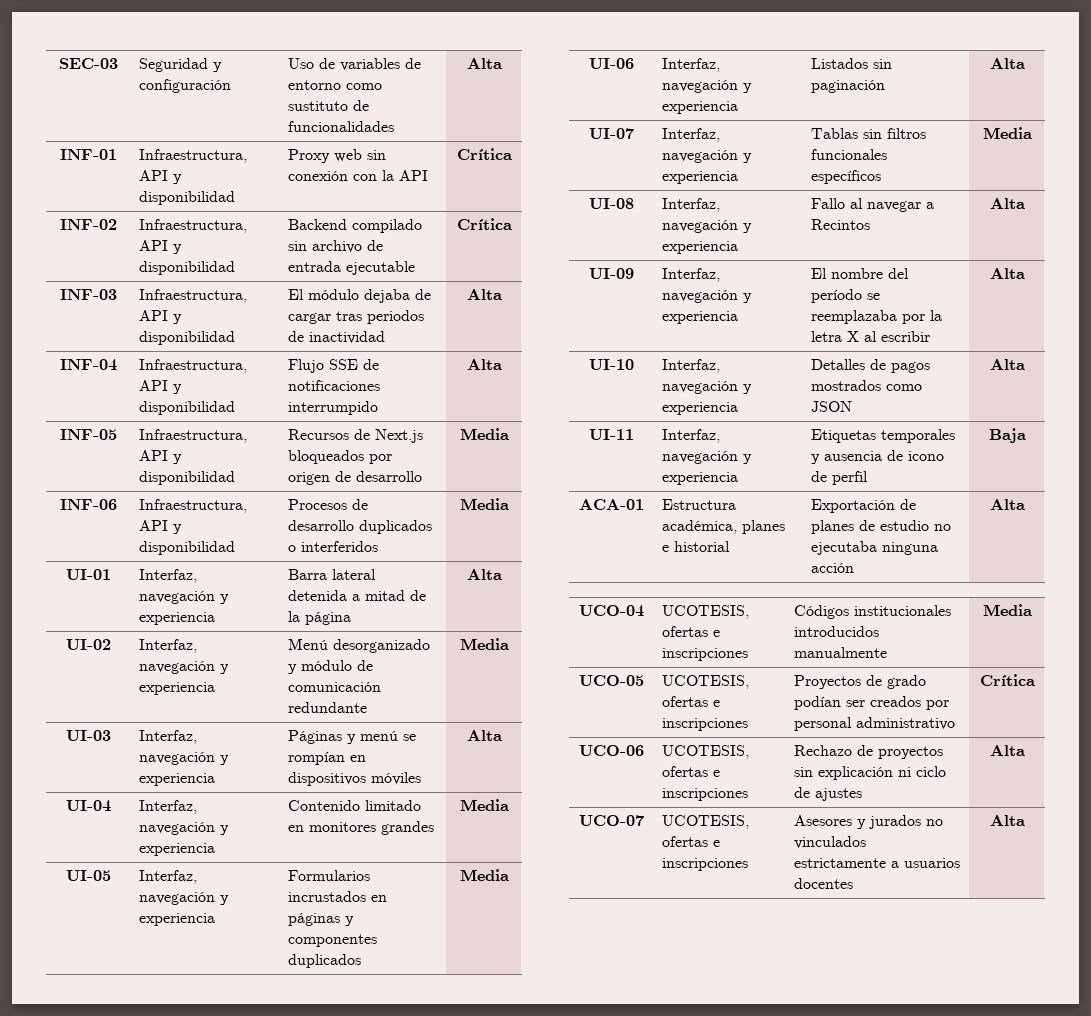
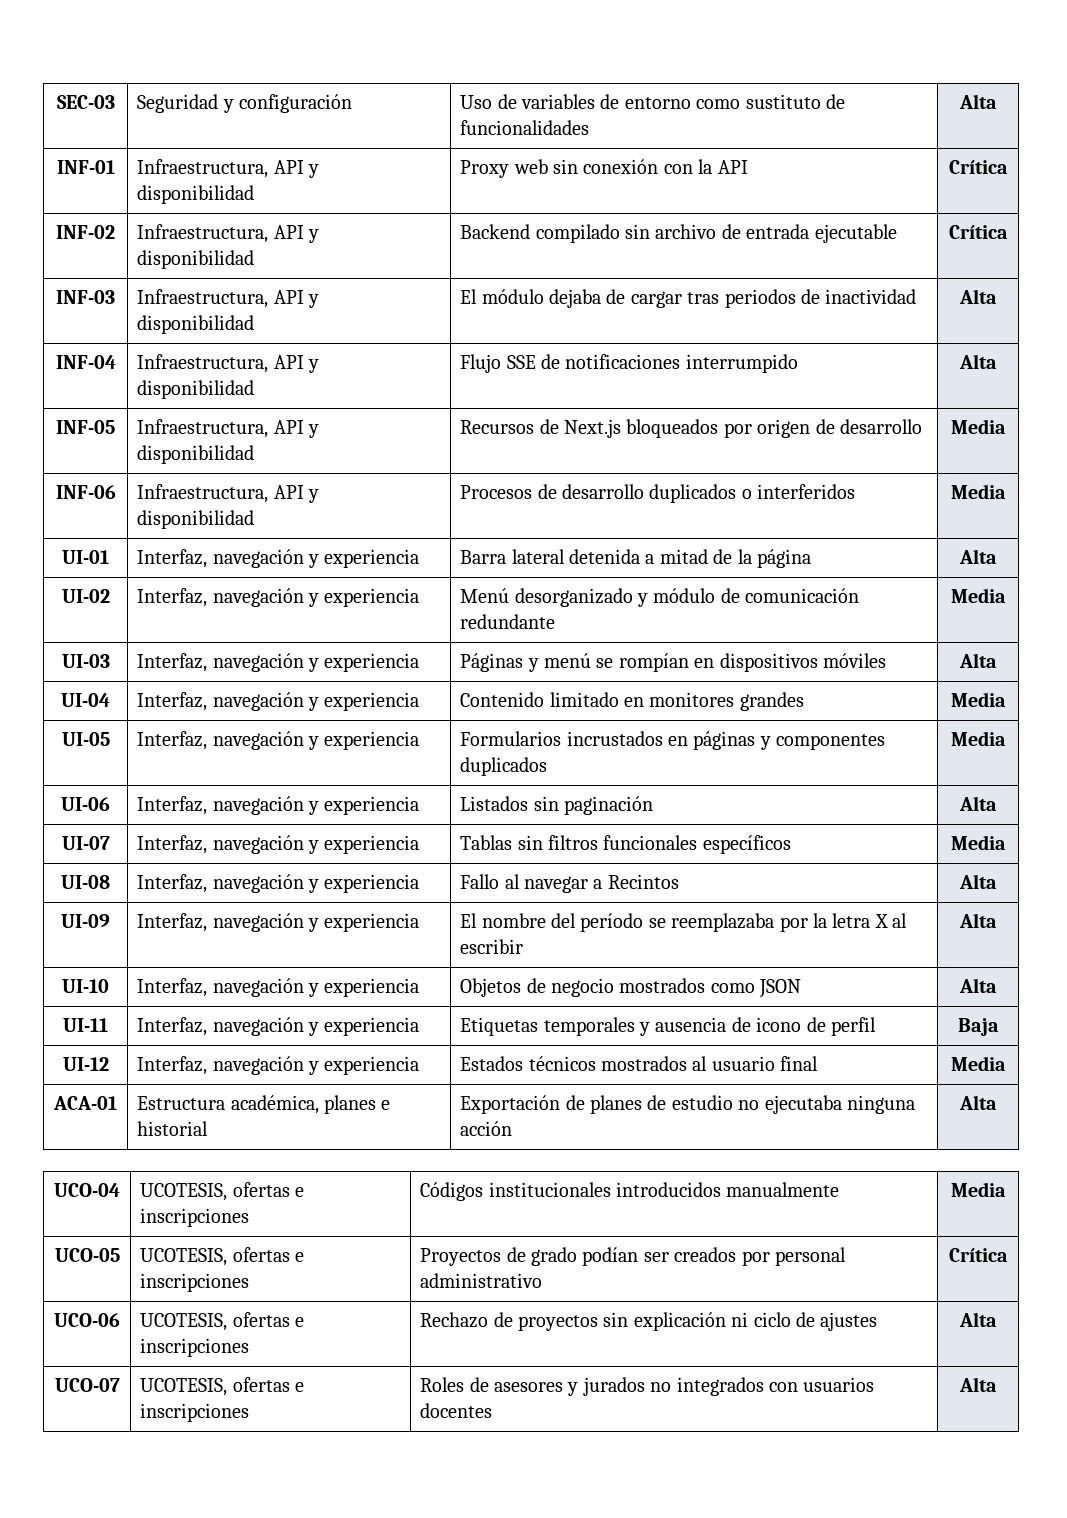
[811,359,931,373] Detalles de pagos -> [460,978,614,997] Objetos de negocio
(1026, 435) none -> [62,1057,109,1071] [137,1056,420,1075] [460,1056,819,1071] [950,1056,1006,1071] // UI-12 | Interfaz, navegación y experiencia | Estados técnicos mostrados al usuario final | Media
[794,815,944,829] [794,836,867,849] [794,858,900,868] Asesores y jurados no vinculados estrictamente a -> [420,1377,798,1396] Roles de asesores y jurados no integrados con

